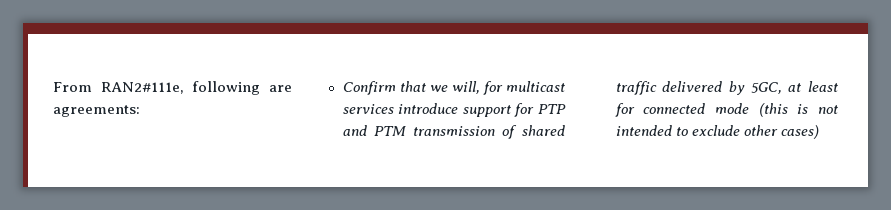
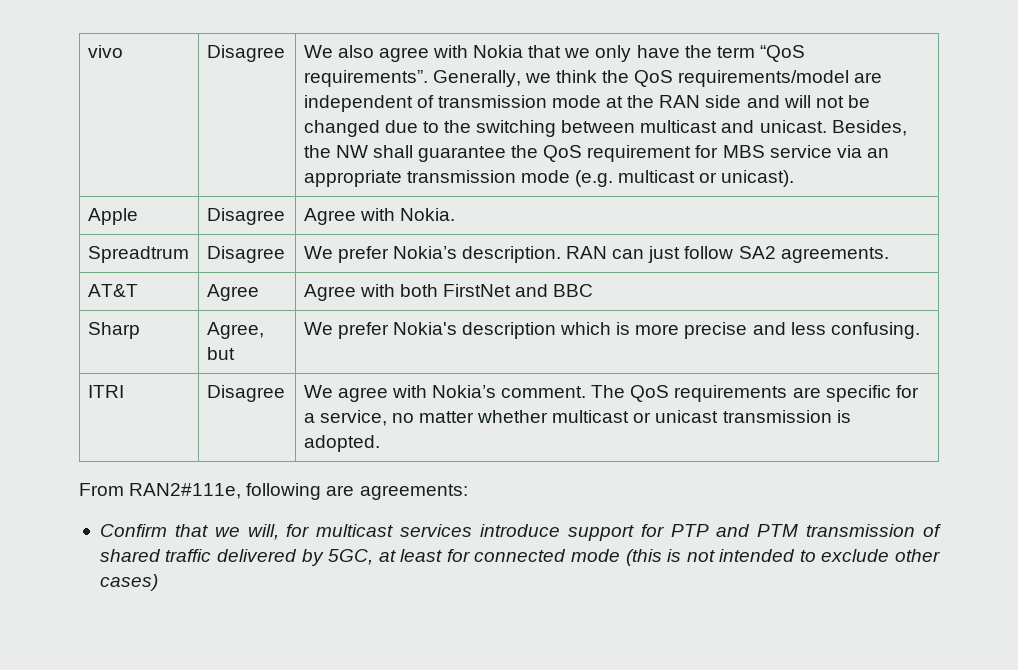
(53, 87) none -> [87,45,123,58] [206,45,285,62] [303,45,805,62] [303,70,883,87] [303,95,870,112] [303,120,907,137] [303,145,889,162] [303,170,795,187] [87,208,138,225] [206,208,285,225] [303,208,455,225] [87,246,189,263] [206,246,285,263] [303,246,889,263] [87,284,138,297] [206,284,259,301] [303,284,594,301] [87,322,140,339] [206,322,264,339] [206,347,235,360] [303,322,920,339] [87,385,124,398] [206,385,285,402] [303,385,919,402] [303,410,851,426] [303,435,380,452] vivo | Disagree | We also agree with Nokia that we only have the term “QoS requirements”. Generally, we think the QoS requirements/model are independent of transmission mode at the RAN side and will not be changed due to the switching between multicast and unicast. Besides, the NW shall guarantee the QoS requirement for MBS service via an appropriate transmission mode (e.g. multicast or unicast). // Apple | Disagree | Agree with Nokia. // Spreadtrum | Disagree | We prefer Nokia’s description. RAN can just follow SA2 agreements. // AT&T | Agree | Agree with both FirstNet and BBC // Sharp | Agree, but | We prefer Nokia's description which is more precise and less confusing. // ITRI | Disagree | We agree with Nokia’s comment. The QoS requirements are specific for a service, no matter whether multicast or unicast transmission is adopted. //

